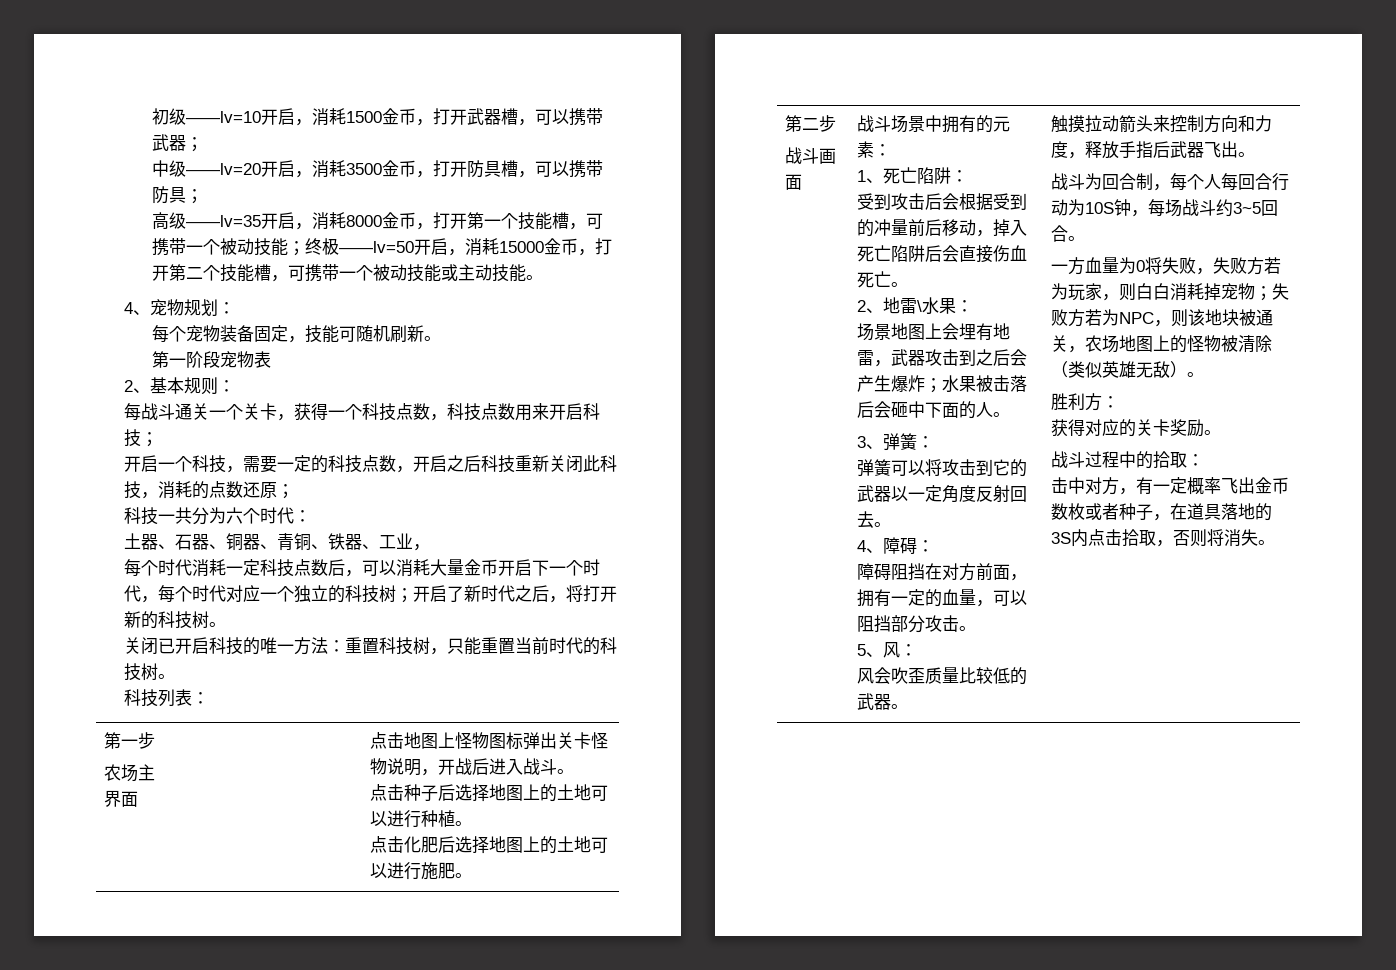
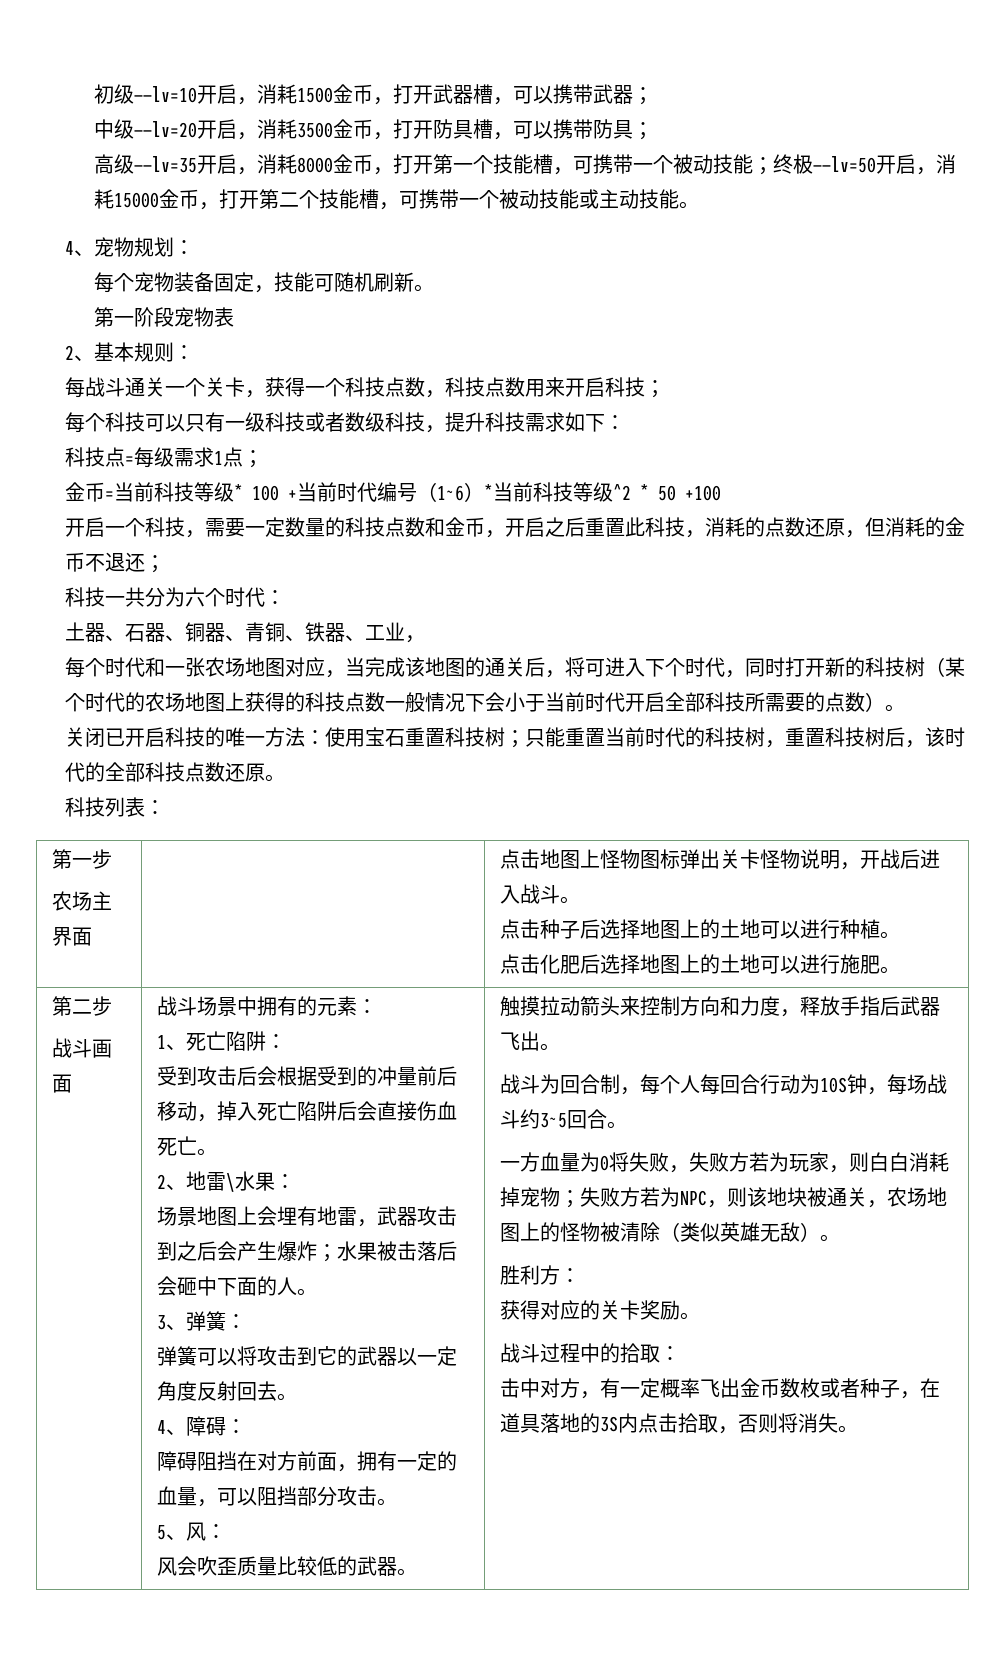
(158, 439) none -> [65,412,626,433] [65,447,264,468] [65,482,722,502] // 每个科技可以只有一级科技或者数级科技，提升科技需求如下： // 科技点=每级需求1点； // 金币=当前科技等级* 100 +当前时代编号（1~6）*当前科技等级^2 * 50 +100
[310,455,396,473] 的科技点数 -> [285,517,486,537] 数量的科技点数和金币
[480,455,583,473] 科技重新关闭 -> [585,517,626,537] 重置
(277, 490) none -> [845,517,966,538] [65,552,146,572] ，但消耗的金币不退还
[191,559,600,577] [123,585,617,603] [123,611,209,629] 消耗一定科技点数后，可以消耗大量金币开启下一个时代，每个时代对应一个独立的科技树；开启了新时代之后，将打开新的科技树 -> [145,657,966,678] [65,692,886,712] 和一张农场地图对应，当完成该地图的通关后，将可进入下个时代，同时打开新的科技树（某个时代的农场地图上获得的科技点数一般情况下会小于当前时代开启全部科技所需要的点数）
[344,637,447,655] 重置科技树， -> [325,727,526,748] 使用宝石重置科技树；
(158, 672) none -> [765,727,966,748] [65,762,266,782] ，重置科技树后，该时代的全部科技点数还原

